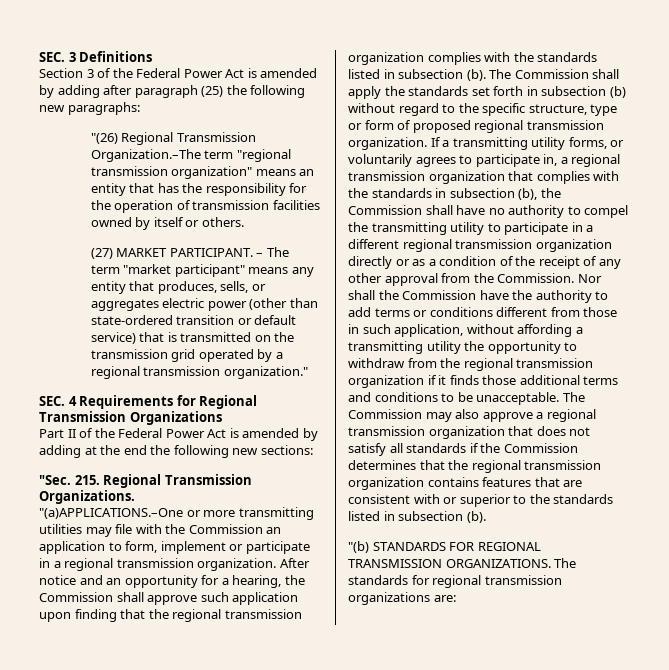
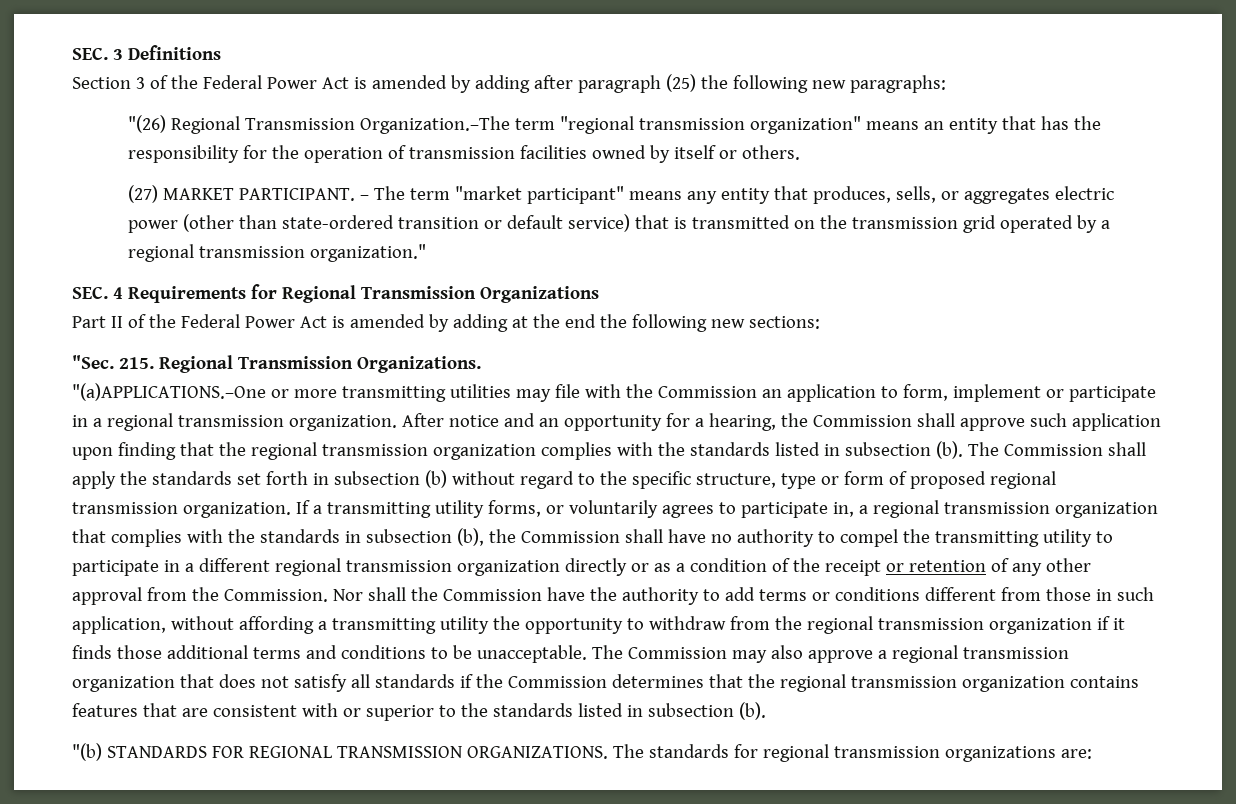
(580, 262) none -> [885,560,986,572] or retention

